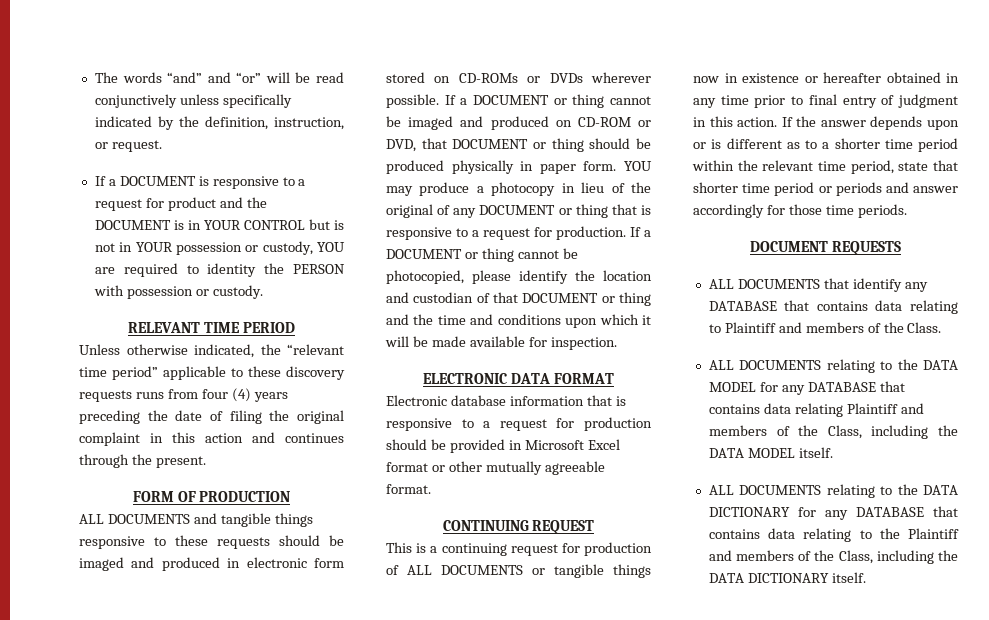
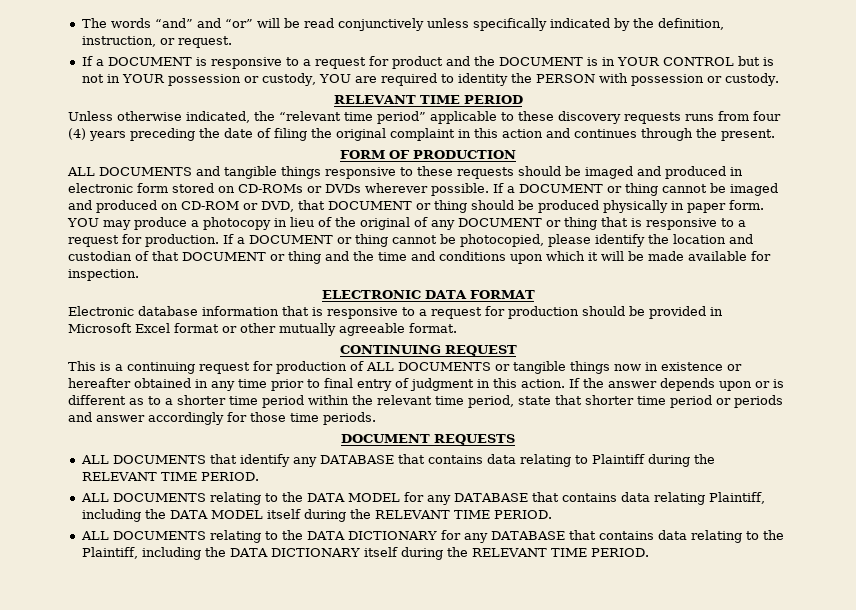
[778,322,942,333] and members of the Class. -> [647,454,715,467] [81,472,259,481] during the RELEVANT TIME PERIOD.
[846,403,924,414] [708,425,958,439] [708,447,833,458] Plaintiff and members of the Class, including the DATA MODEL itself. -> [708,492,765,504] [81,509,552,522] Plaintiff, including the DATA MODEL itself during the RELEVANT TIME PERIOD.
[908,528,959,539] [708,550,958,564] [708,572,866,583] Plaintiff and members of the Class, including the DATA DICTIONARY itself. -> [81,547,649,560] Plaintiff, including the DATA DICTIONARY itself during the RELEVANT TIME PERIOD.

